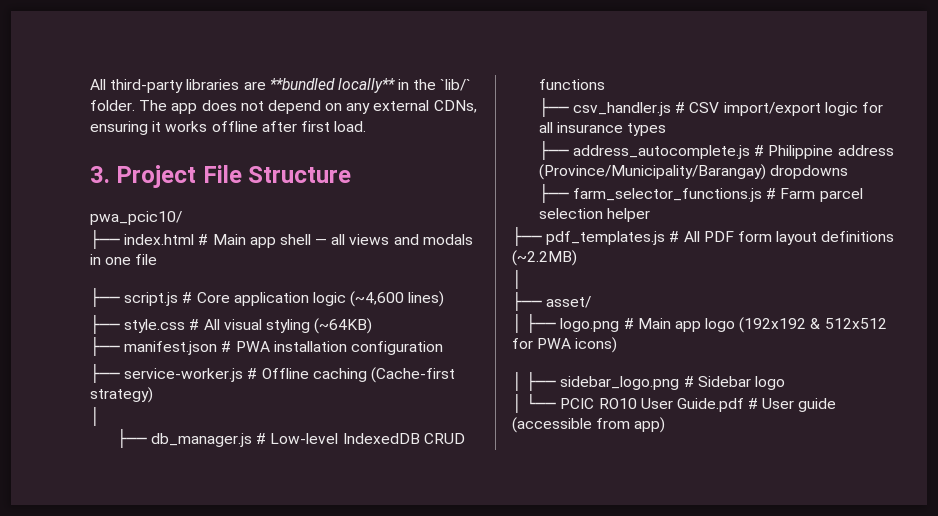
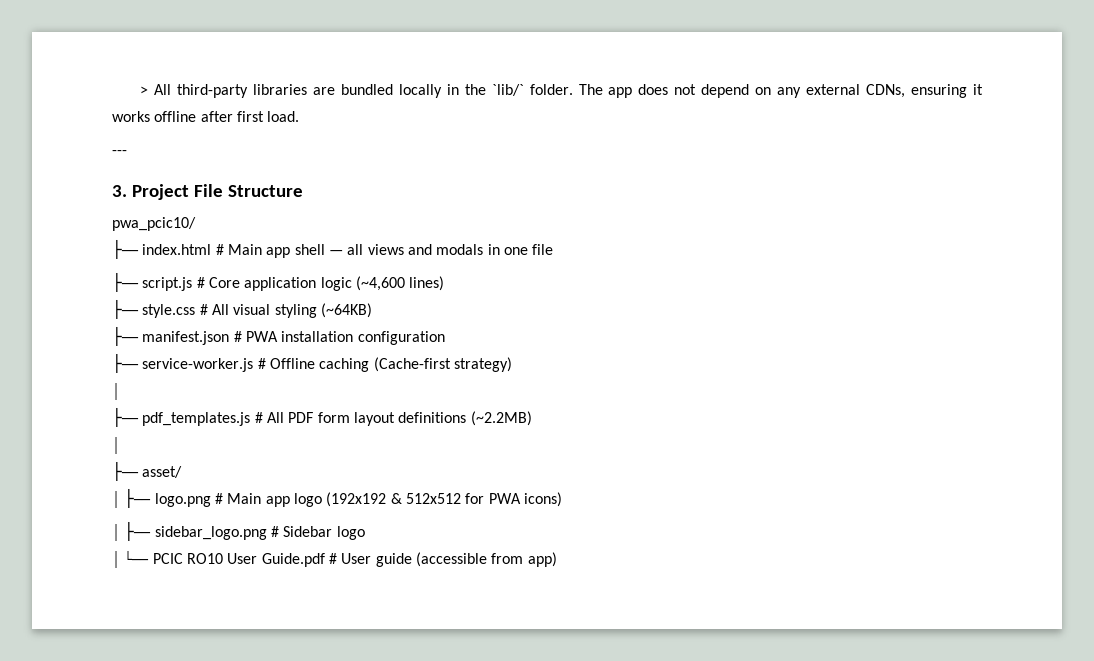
(90, 84) none -> [140,86,149,95] >
[269,78,395,93] **bundled locally** -> [340,84,442,98] bundled locally
(367, 126) none -> [112,150,127,155] // ---
[116,428,465,448] [538,79,605,90] [538,97,883,117] [538,122,667,136] [538,140,894,160] [538,164,848,180] [538,183,863,203] [538,208,650,222] // ├── db_manager.js # Low-level IndexedDB CRUD functions // ├── csv_handler.js # CSV import/export logic for all insurance types // ├── address_autocomplete.js # Philippine address (Province/Municipality/Barangay) dropdowns // ├── farm_selector_functions.js # Farm parcel selection helper -> (120, 391) none

